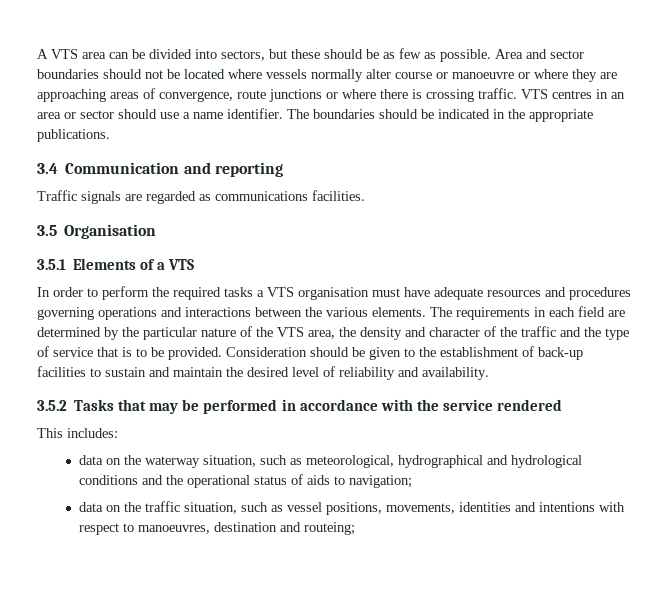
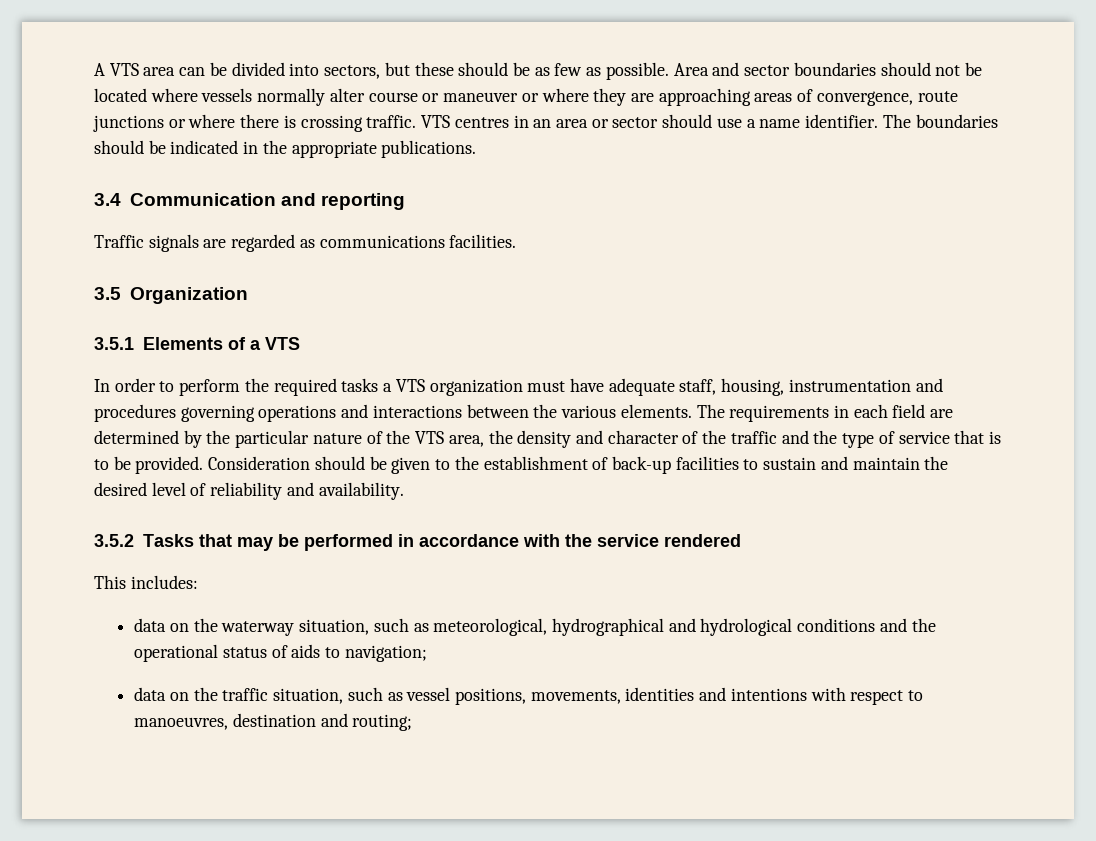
[452,72,514,79] manoeuvre -> [443,92,519,102] maneuver
[64,224,157,239] Organisation -> [129,287,248,304] Organization
[298,287,369,300] organisation -> [429,379,523,396] organization
[487,290,541,297] resources -> [679,378,911,396] staff, housing, instrumentation
[303,522,355,535] routeing; -> [352,714,413,731] routing;

